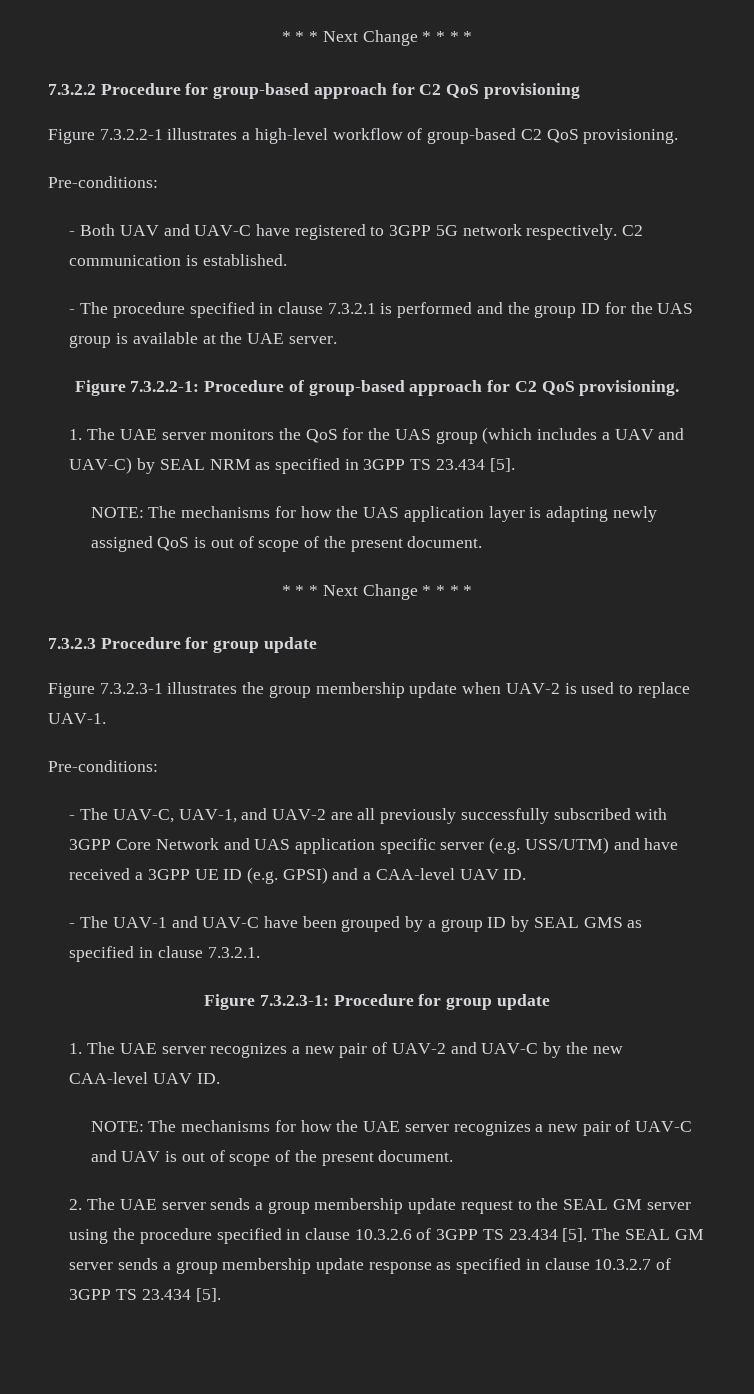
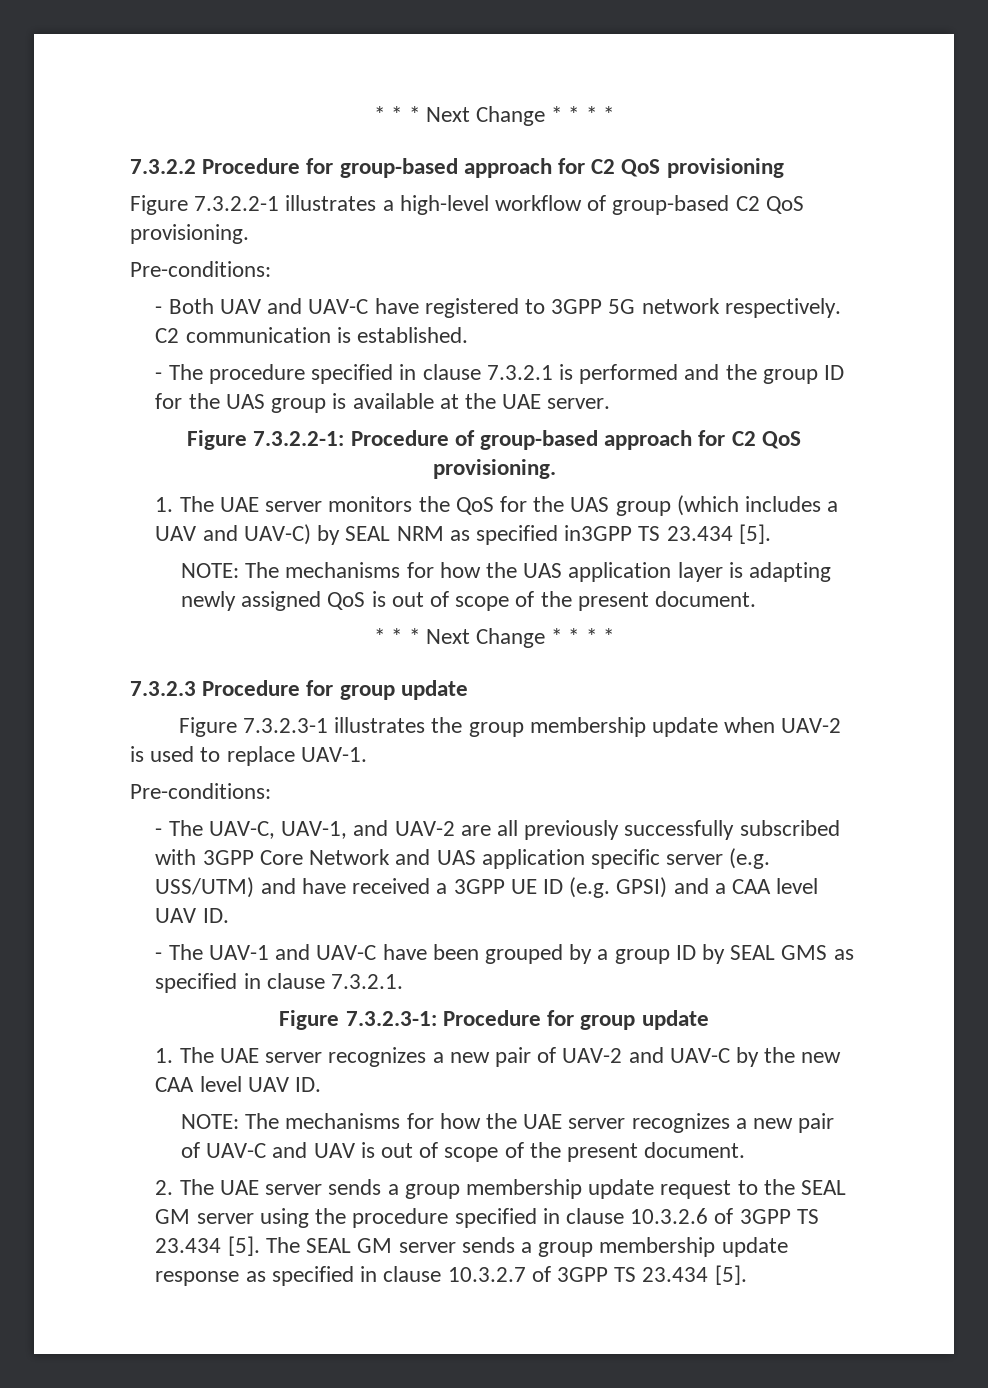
[344,459,406,470] in 3GPP -> [564,525,633,541] in3GPP
[375,868,455,880] CAA-level -> [731,878,819,894] CAA level
[69,1072,149,1084] CAA-level -> [155,1076,242,1092] CAA level

